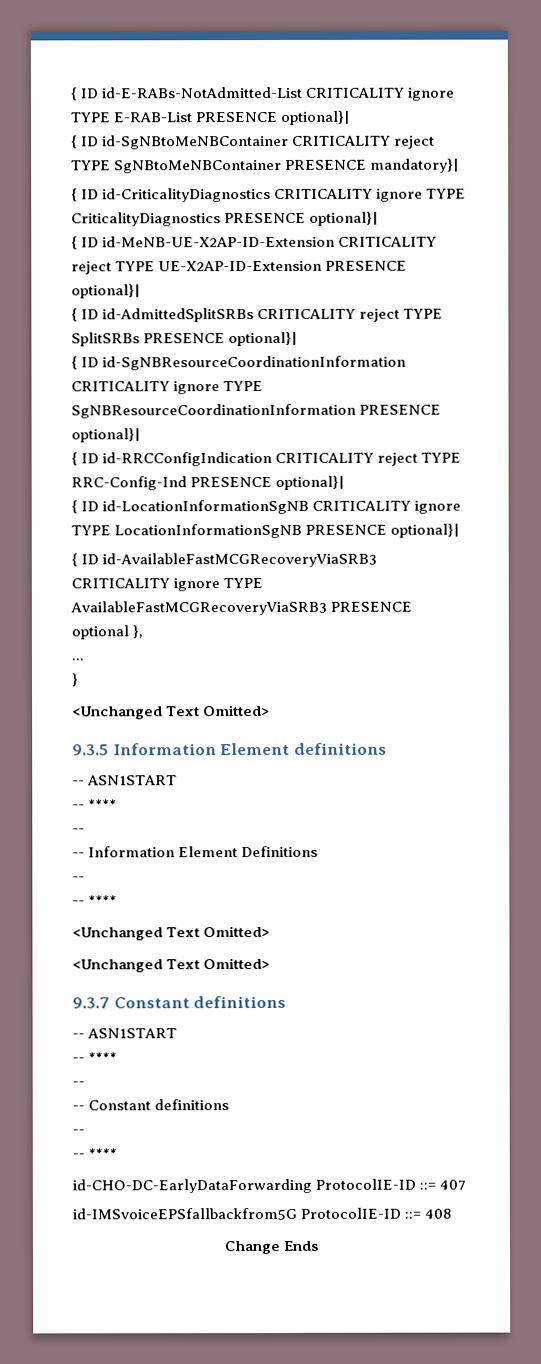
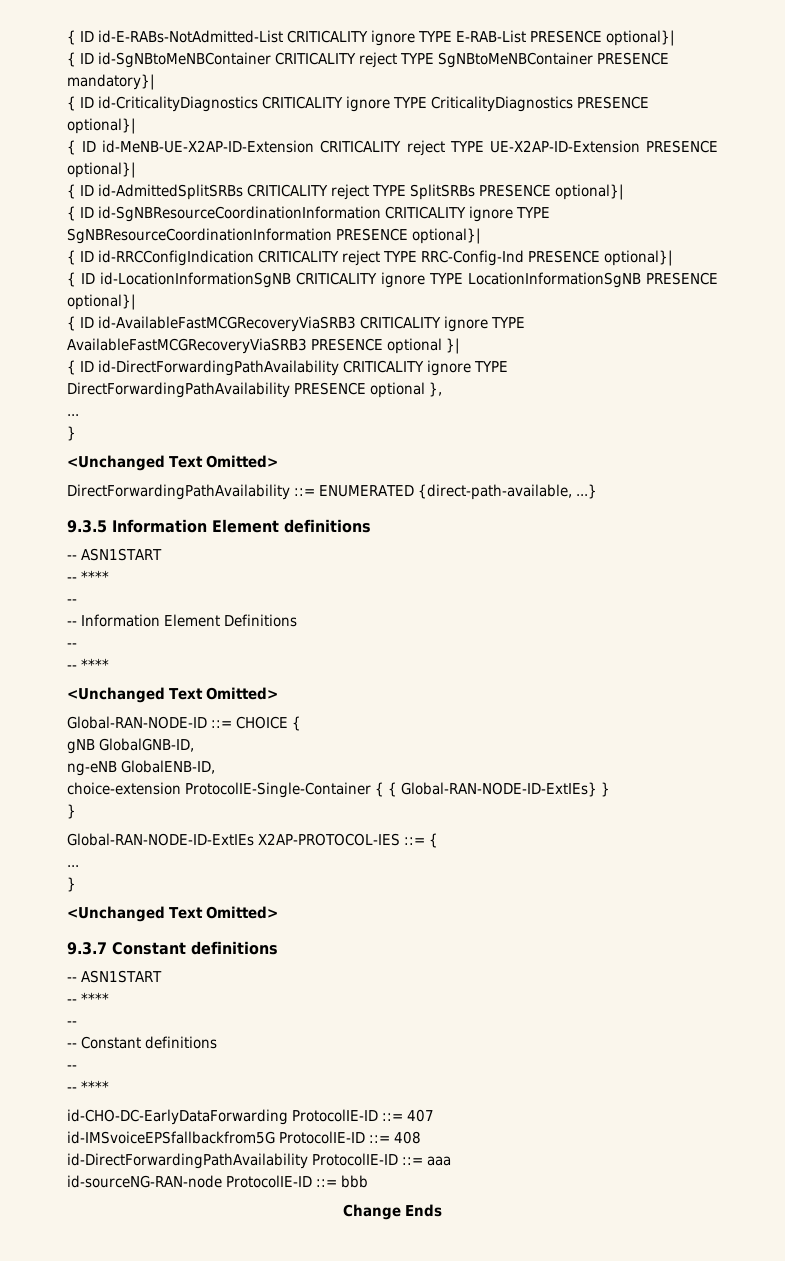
(129, 632) none -> [445,338,460,354] [67,360,508,376] [67,382,425,398] }| // { ID id-DirectForwardingPathAvailability CRITICALITY ignore TYPE DirectForwardingPathAvailability PRESENCE optional
(271, 711) none -> [67,484,597,500] // DirectForwardingPathAvailability ::= ENUMERATED {direct-path-available, ...}
(271, 932) none -> [67,716,301,731] [67,738,194,754] [67,760,215,776] [67,782,610,798] [67,804,76,819] [67,833,438,848] [67,865,79,867] [67,877,76,892] // Global-RAN-NODE-ID ::= CHOICE { // gNB GlobalGNB-ID, // ng-eNB GlobalENB-ID, // choice-extension ProtocolIE-Single-Container { { Global-RAN-NODE-ID-ExtIEs} } // } // Global-RAN-NODE-ID-ExtIEs X2AP-PROTOCOL-IES ::= { // ... // }
(453, 1213) none -> [67,1153,451,1169] [67,1175,368,1188] // id-DirectForwardingPathAvailability ProtocolIE-ID ::= aaa // id-sourceNG-RAN-node ProtocolIE-ID ::= bbb

